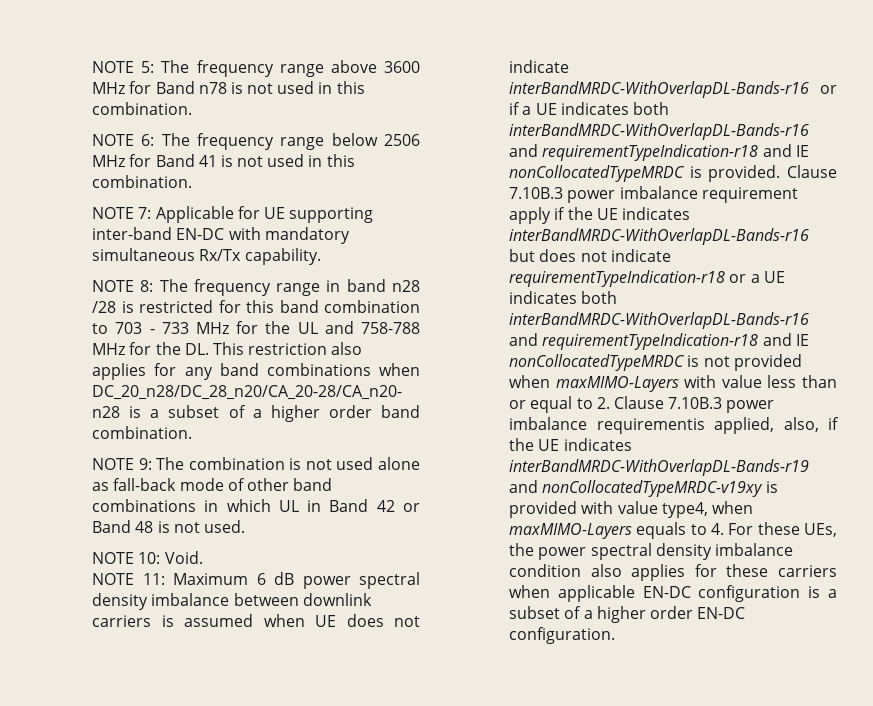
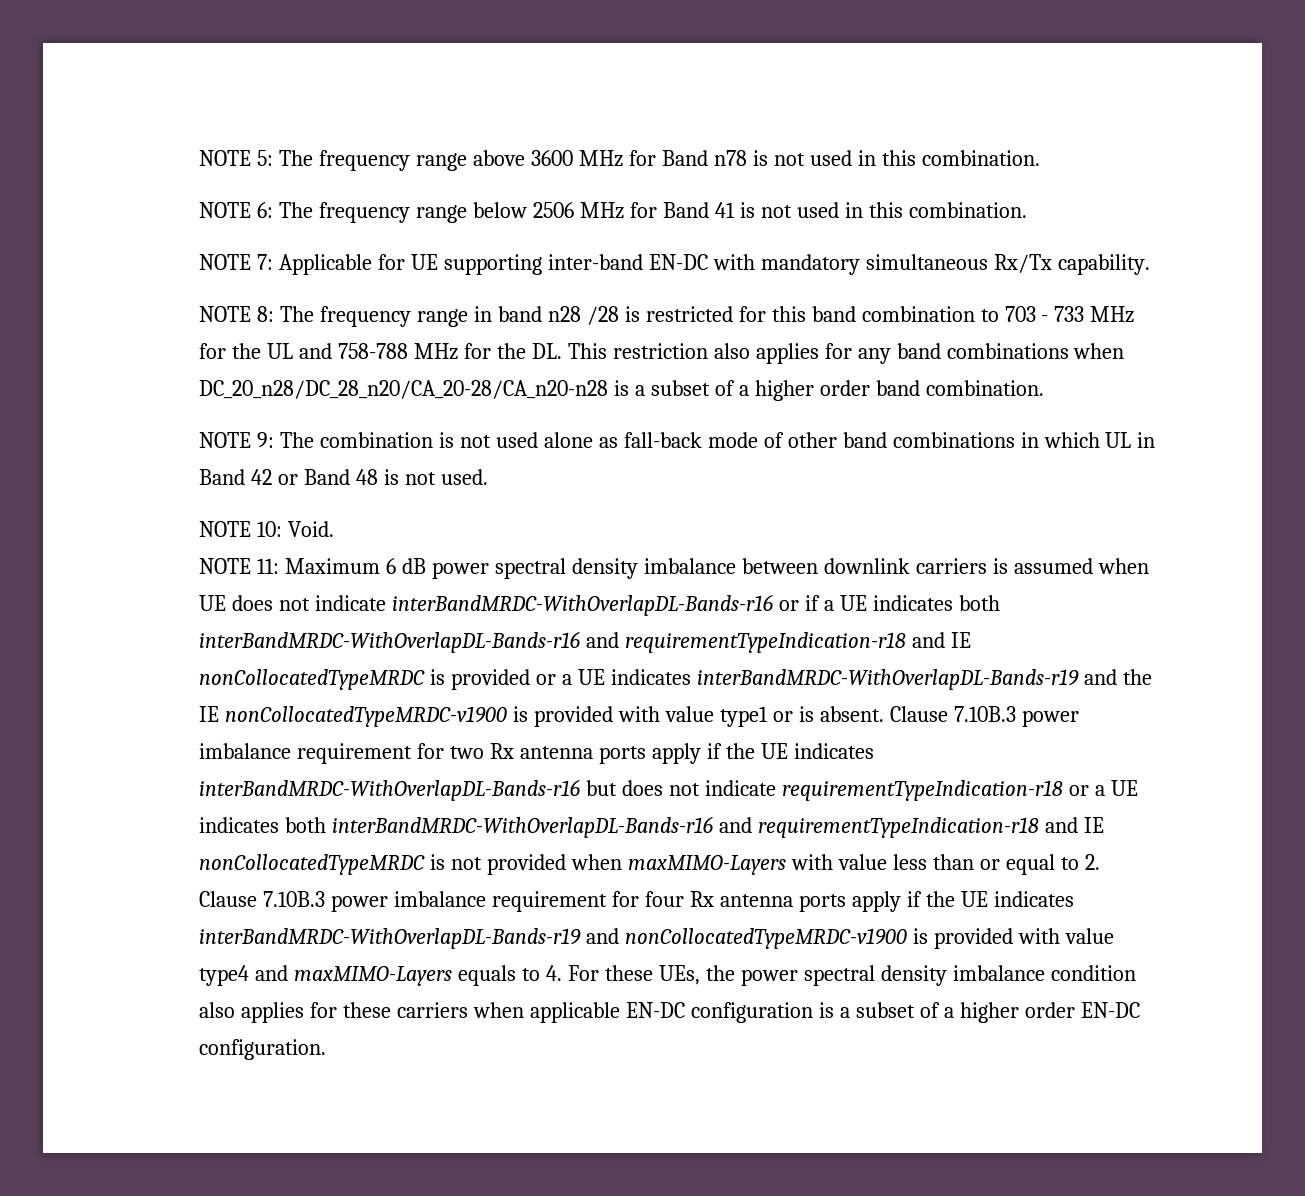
[708,165,837,182] [509,186,798,203] provided. Clause 7.10B.3 power imbalance requirement -> [451,669,1152,690] [199,706,1079,727] [199,743,647,764] provided or a UE indicates interBandMRDC-WithOverlapDL-Bands-r19 and the IE nonCollocatedTypeMRDC-v1900 is provided with value type1 or is absent. Clause 7.10B.3 power imbalance requirement for two Rx antenna ports
[596,417,819,434] requirementis applied, also, -> [492,891,901,912] requirement for four Rx antenna ports apply
[542,480,778,497] [509,501,753,518] nonCollocatedTypeMRDC-v19xy is provided with value type4, when -> [625,928,1115,949] [199,965,289,986] nonCollocatedTypeMRDC-v1900 is provided with value type4 and

